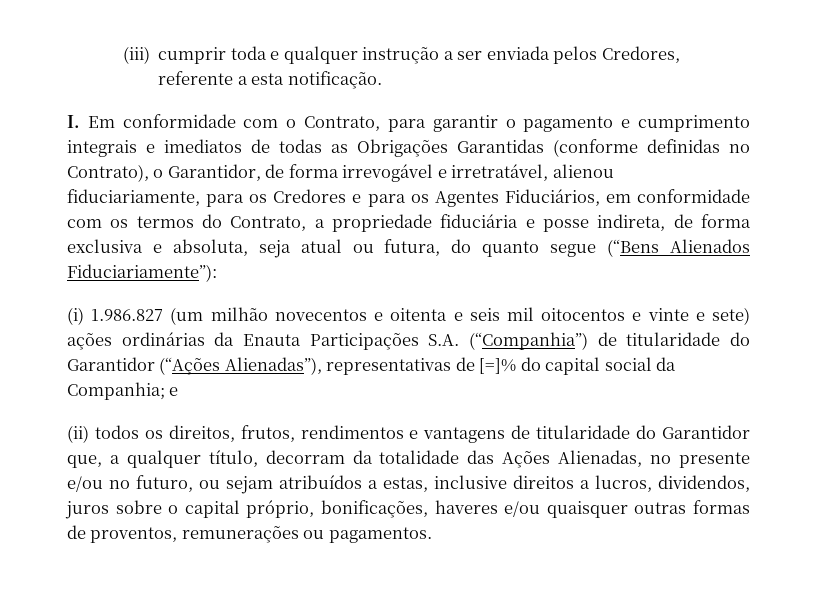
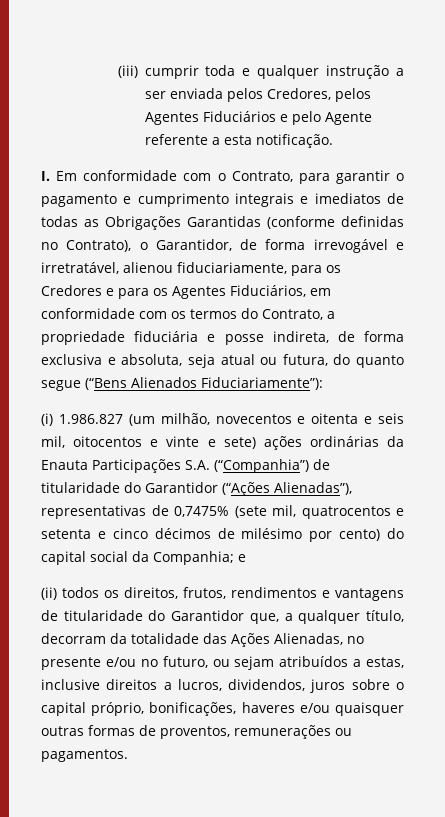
(680, 54) none -> [334,88,371,102] [144,111,372,125] pelos Agentes Fiduciários e pelo Agente
[210,307,268,321] milhão -> [160,413,210,425] milhão,
[506,307,534,321] mil -> [41,436,65,448] mil,
[479,358,517,374] [=]% -> [174,505,404,519] [41,528,381,542] 0,7475% (sete mil, quatrocentos e setenta e cinco décimos de milésimo por cento)

